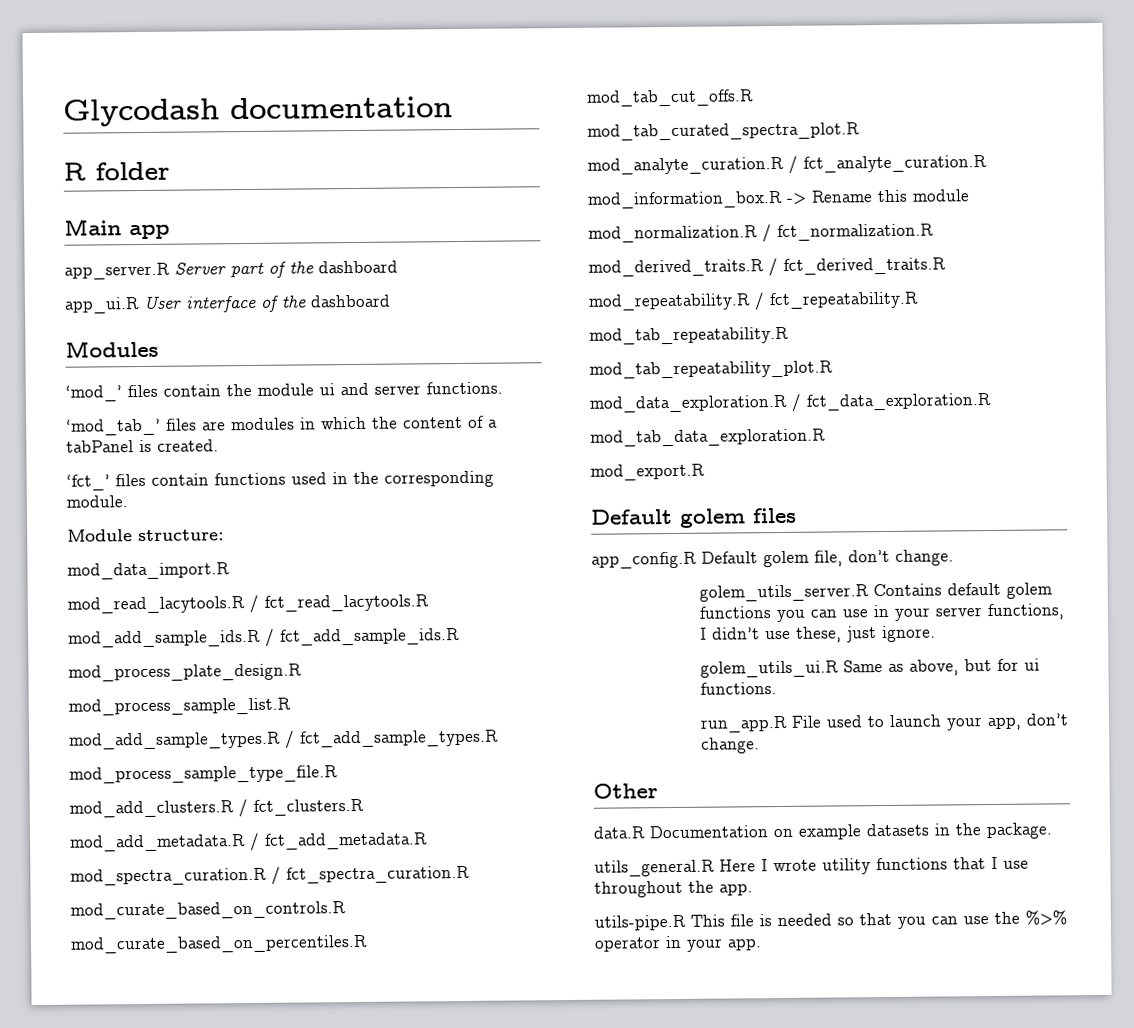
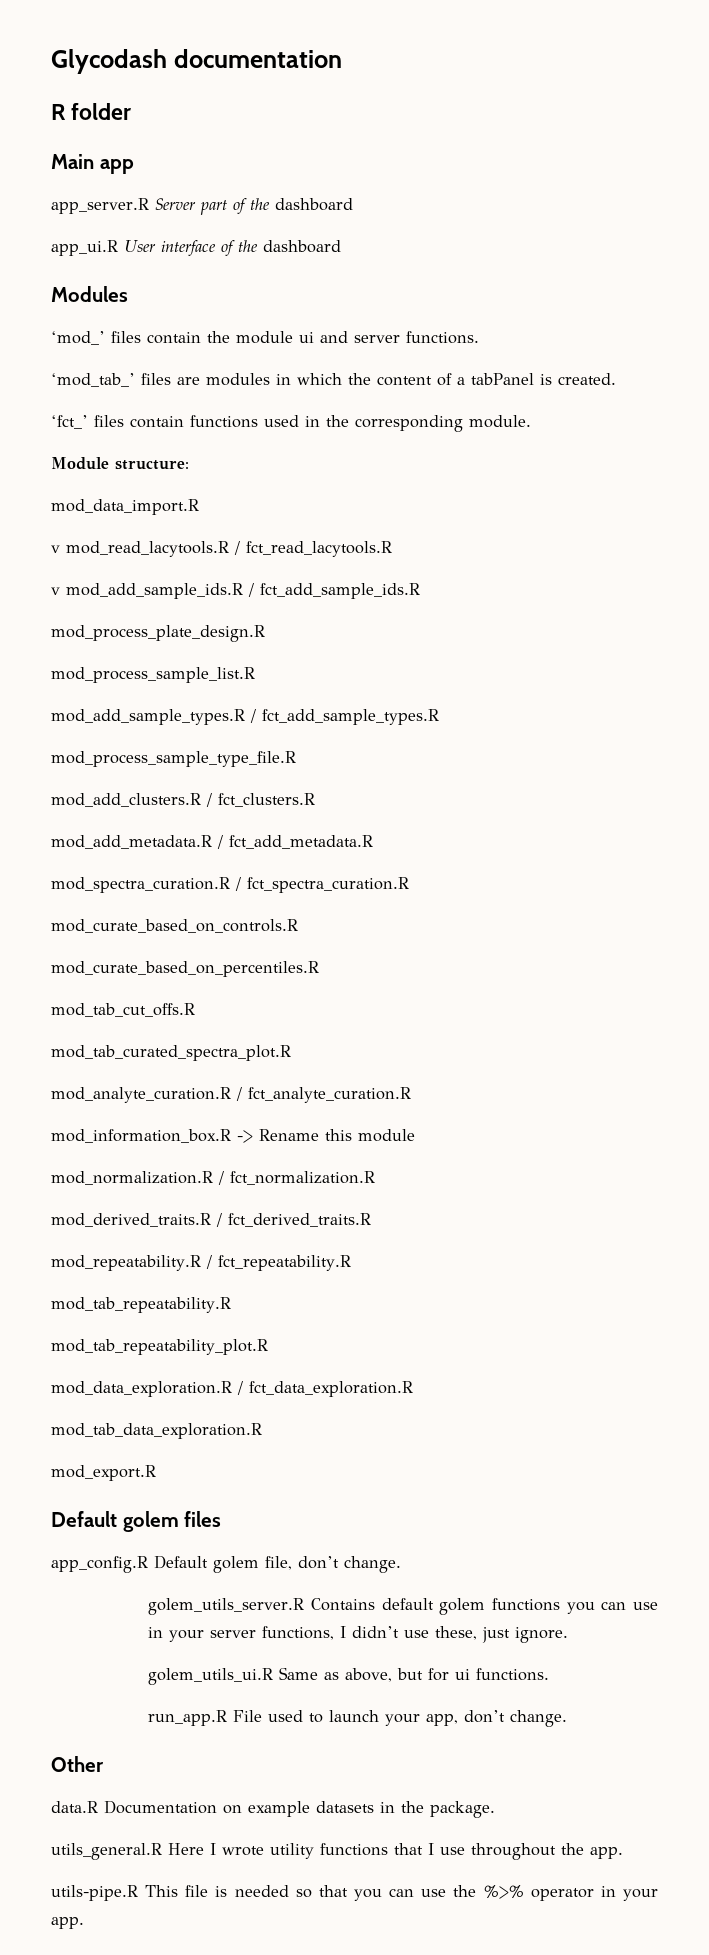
(230, 571) none -> [51,545,60,553] v
(429, 603) none -> [51,587,60,595] v

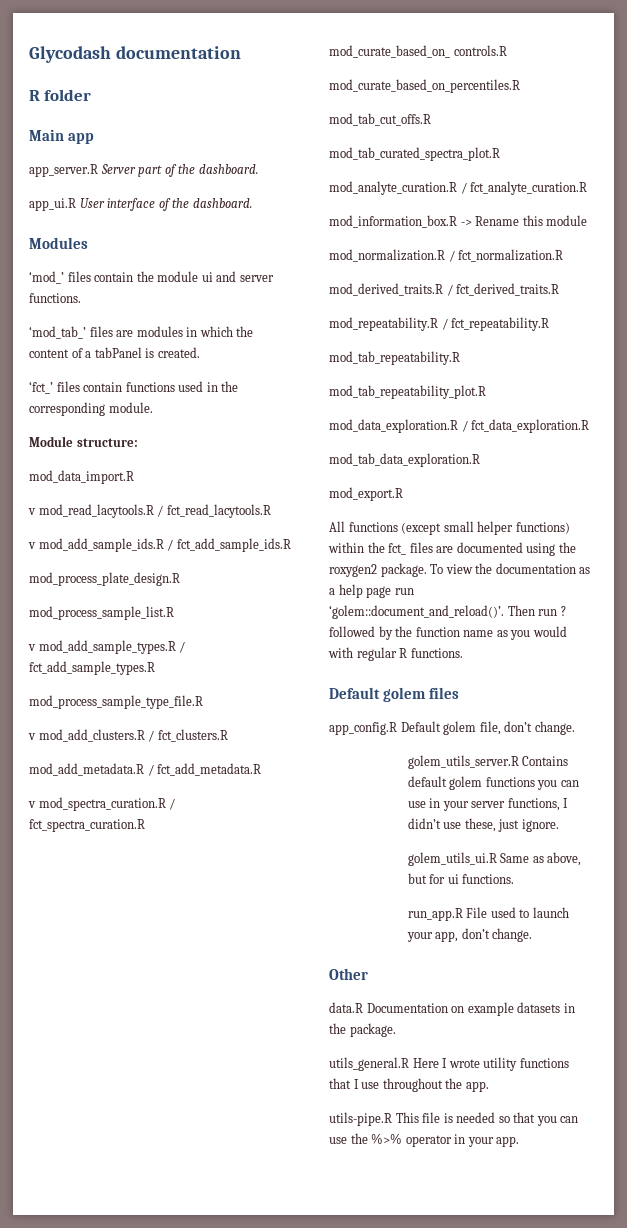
[274,198,353,211] dashboard -> [198,164,258,174] dashboard.
[263,240,341,253] dashboard -> [192,198,252,208] dashboard.
(255, 675) none -> [28,644,36,651] v
(296, 759) none -> [28,733,36,740] v
(373, 842) none -> [28,801,36,808] v
[51,919,298,933] mod_curate_based_on_controls.R -> [329,45,507,58] mod_curate_based_on_ controls.R
(156, 1473) none -> [329,521,570,535] [328,542,576,556] [329,563,591,577] [329,584,414,598] [329,605,566,619] [329,626,567,640] [328,647,463,661] // All functions (except small helper functions) within the fct_ files are documented using the roxygen2 package. To view the documentation as a help page run ‘golem::document_and_reload()’. Then run ? followed by the function name as you would with regular R functions.

